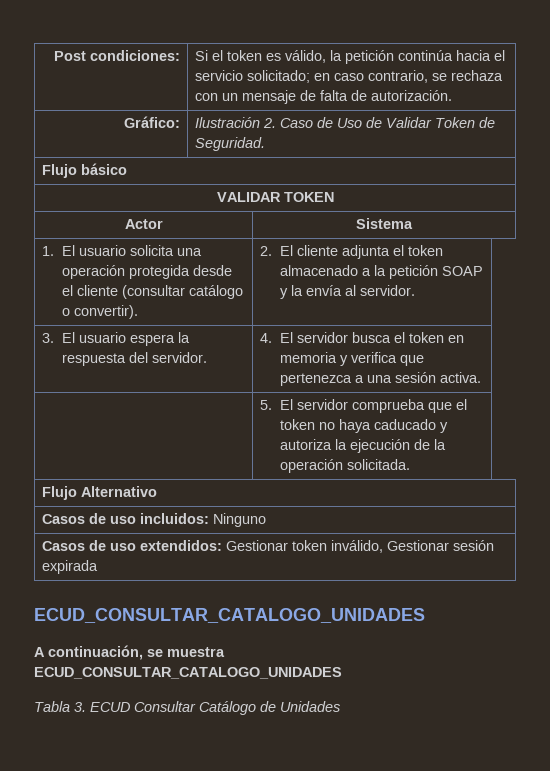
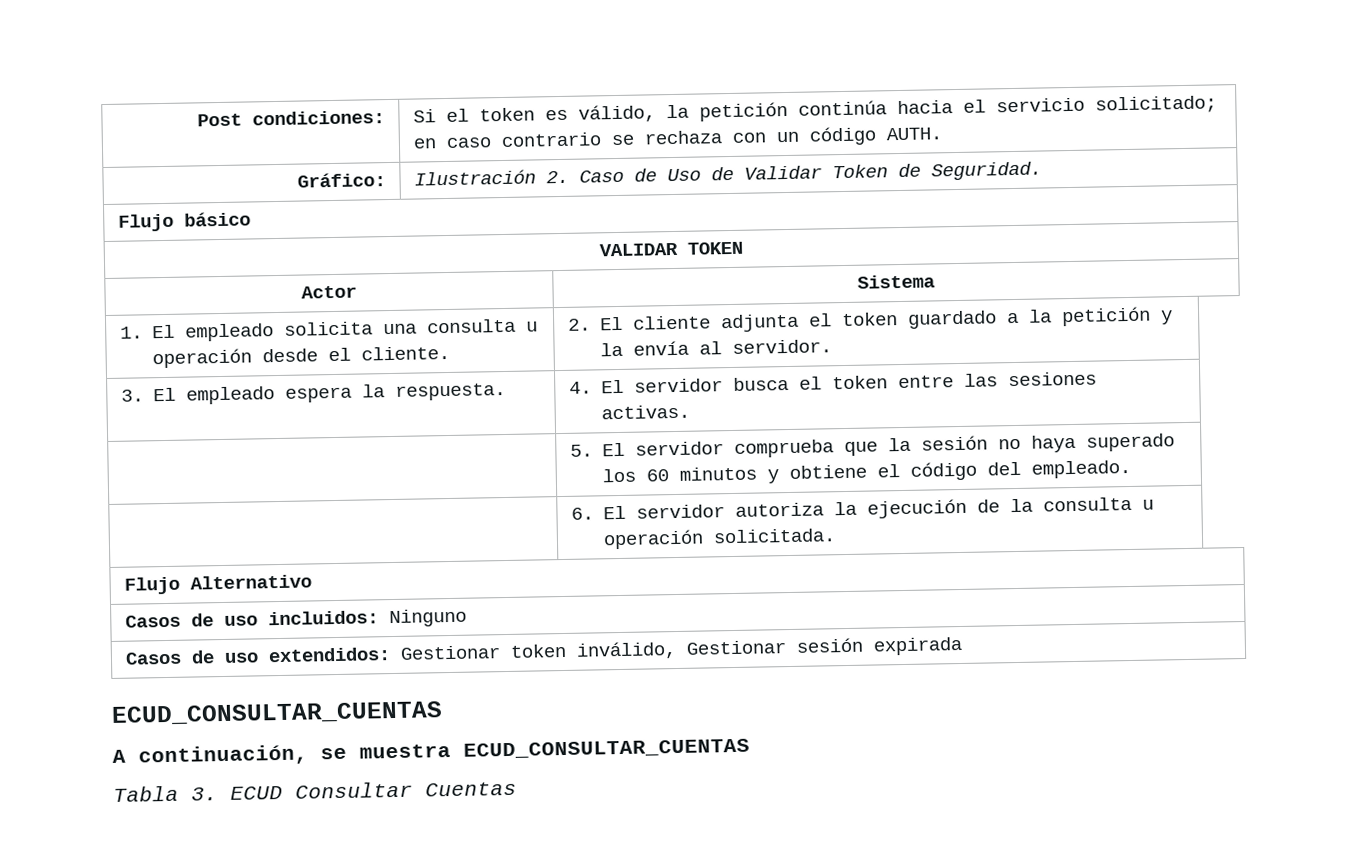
[368,70,429,83] contrario, -> [501,132,602,148] contrario
[242,90,453,104] mensaje de falta de autorización. -> [809,126,943,146] código AUTH.
[78,245,126,256] usuario -> [184,323,274,342] empleado
[61,265,232,279] [61,285,243,299] [61,305,138,319] operación protegida desde el cliente (consultar catálogo o convertir). -> [426,318,538,334] [151,345,450,369] consulta u operación desde el cliente.
[279,265,358,276] almacenado -> [906,310,997,329] guardado
[441,266,483,276] SOAP -> (1151, 316) none
[78,332,126,343] usuario -> [185,386,275,405] empleado
[61,352,207,366] respuesta del servidor. -> [394,382,506,401] respuesta.
[447,335,464,343] [279,352,424,366] [279,372,481,386] en memoria y verifica que pertenezca a una sesión activa. -> [897,371,1097,389] [600,404,690,420] entre las sesiones activas.
[455,399,467,410] [279,419,448,433] el token no haya caducado y -> [887,433,1175,453] [601,459,1131,484] [571,504,725,520] la sesión no haya superado los 60 minutos y obtiene el código del empleado. // | 6. El servidor
(446, 444) none -> [1042,496,1154,512] consulta u
[34,608,425,623] ECUD_CONSULTAR_CATALOGO_UNIDADES -> [111,701,443,726] ECUD_CONSULTAR_CUENTAS
[34,667,342,679] ECUD_CONSULTAR_CATALOGO_UNIDADES -> [463,738,750,759] ECUD_CONSULTAR_CUENTAS
[199,701,340,715] Catálogo de Unidades -> [425,781,517,797] Cuentas

